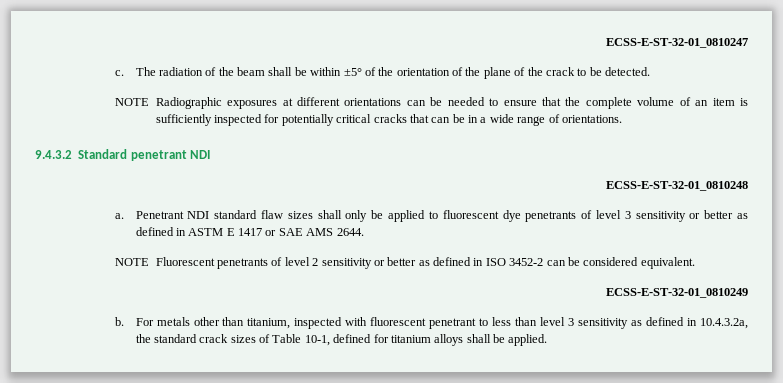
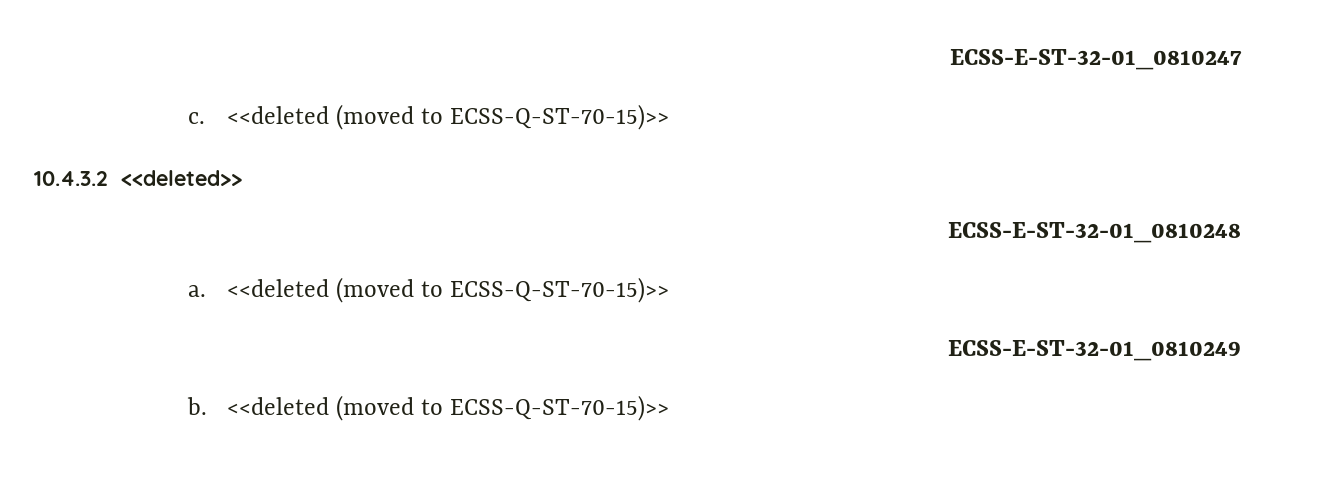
[135,67,651,79] [115,97,748,109] [155,114,622,126] [35,149,210,161] [606,181,748,191] [115,210,748,222] [135,227,364,236] [115,257,695,269] [606,288,748,298] [115,317,748,329] [135,334,548,346] The radiation of the beam shall be within ±5° of the orientation of the plane of the crack to be detected. // NOTE Radiographic exposures at different orientations can be needed to ensure that the complete volume of an item is sufficiently inspected for potentially critical cracks that can be in a wide range of orientations. // 9.4.3.2 Standard penetrant NDI // ECSS-E-ST-32-01_0810248 // a. Penetrant NDI standard flaw sizes shall only be applied to fluorescent dye penetrants of level 3 sensitivity or better as defined in ASTM E 1417 or SAE AMS 2644. // NOTE Fluorescent penetrants of level 2 sensitivity or better as defined in ISO 3452-2 can be considered equivalent. // ECSS-E-ST-32-01_0810249 // b. For metals other than titanium, inspected with fluorescent penetrant to less than level 3 sensitivity as defined in 10.4.3.2a, the standard crack sizes of Table 10-1, defined for titanium alloys shall be applied. -> [226,104,670,130] [34,170,243,186] [948,222,1241,243] [188,277,670,303] [948,340,1241,361] [187,395,670,421] <<deleted (moved to ECSS-Q-ST-70-15)>> // 10.4.3.2 <<deleted>> // ECSS-E-ST-32-01_0810248 // a. <<deleted (moved to ECSS-Q-ST-70-15)>> // ECSS-E-ST-32-01_0810249 // b. <<deleted (moved to ECSS-Q-ST-70-15)>>

